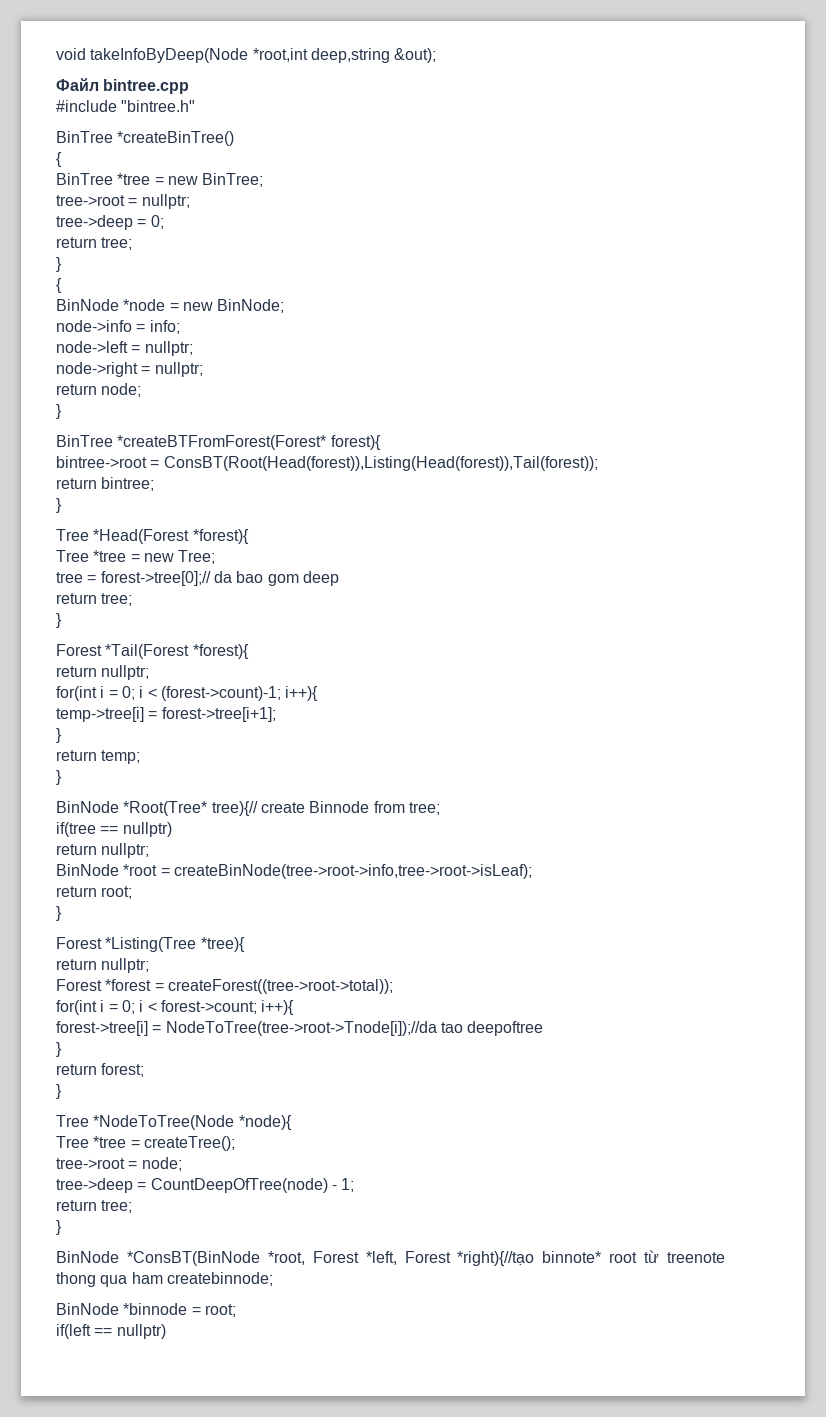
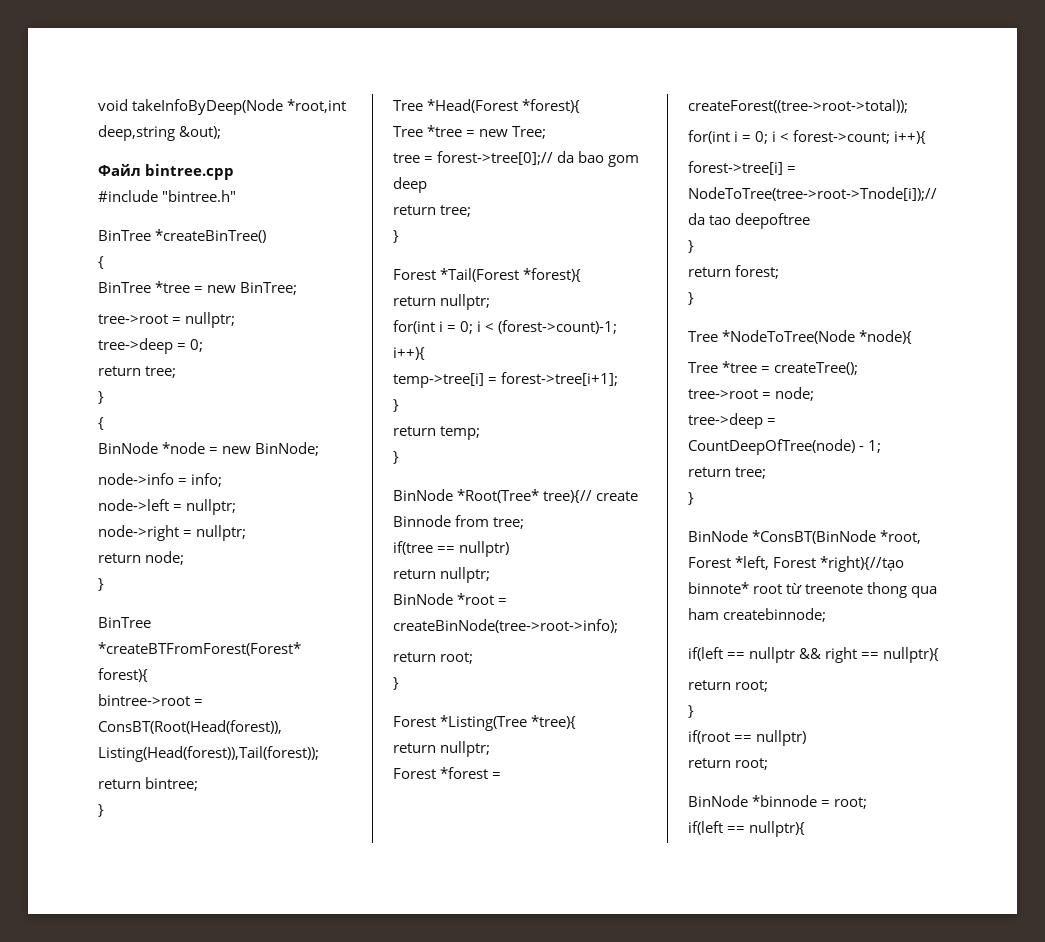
[173,864,532,879] createBinNode(tree->root->info,tree->root->isLeaf); -> [393,619,618,633] createBinNode(tree->root->info);
(273, 1279) none -> [688,647,940,663] [688,680,769,692] [688,705,694,718] [688,730,807,746] [688,758,769,770] // if(left == nullptr && right == nullptr){ // return root; // } // if(root == nullptr) // return root;
[116,1324,166,1339] nullptr) -> [749,821,806,837] nullptr){

